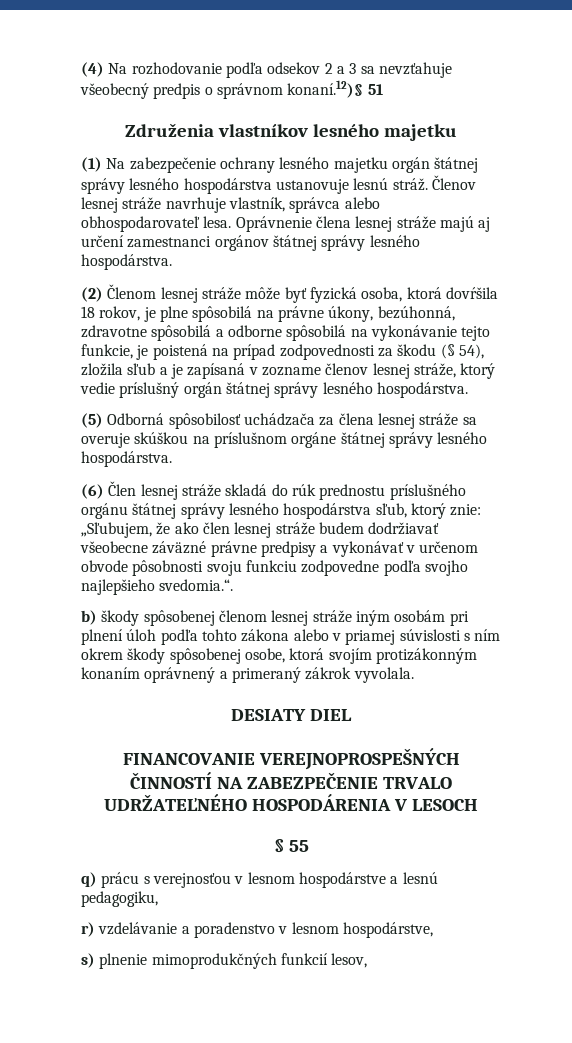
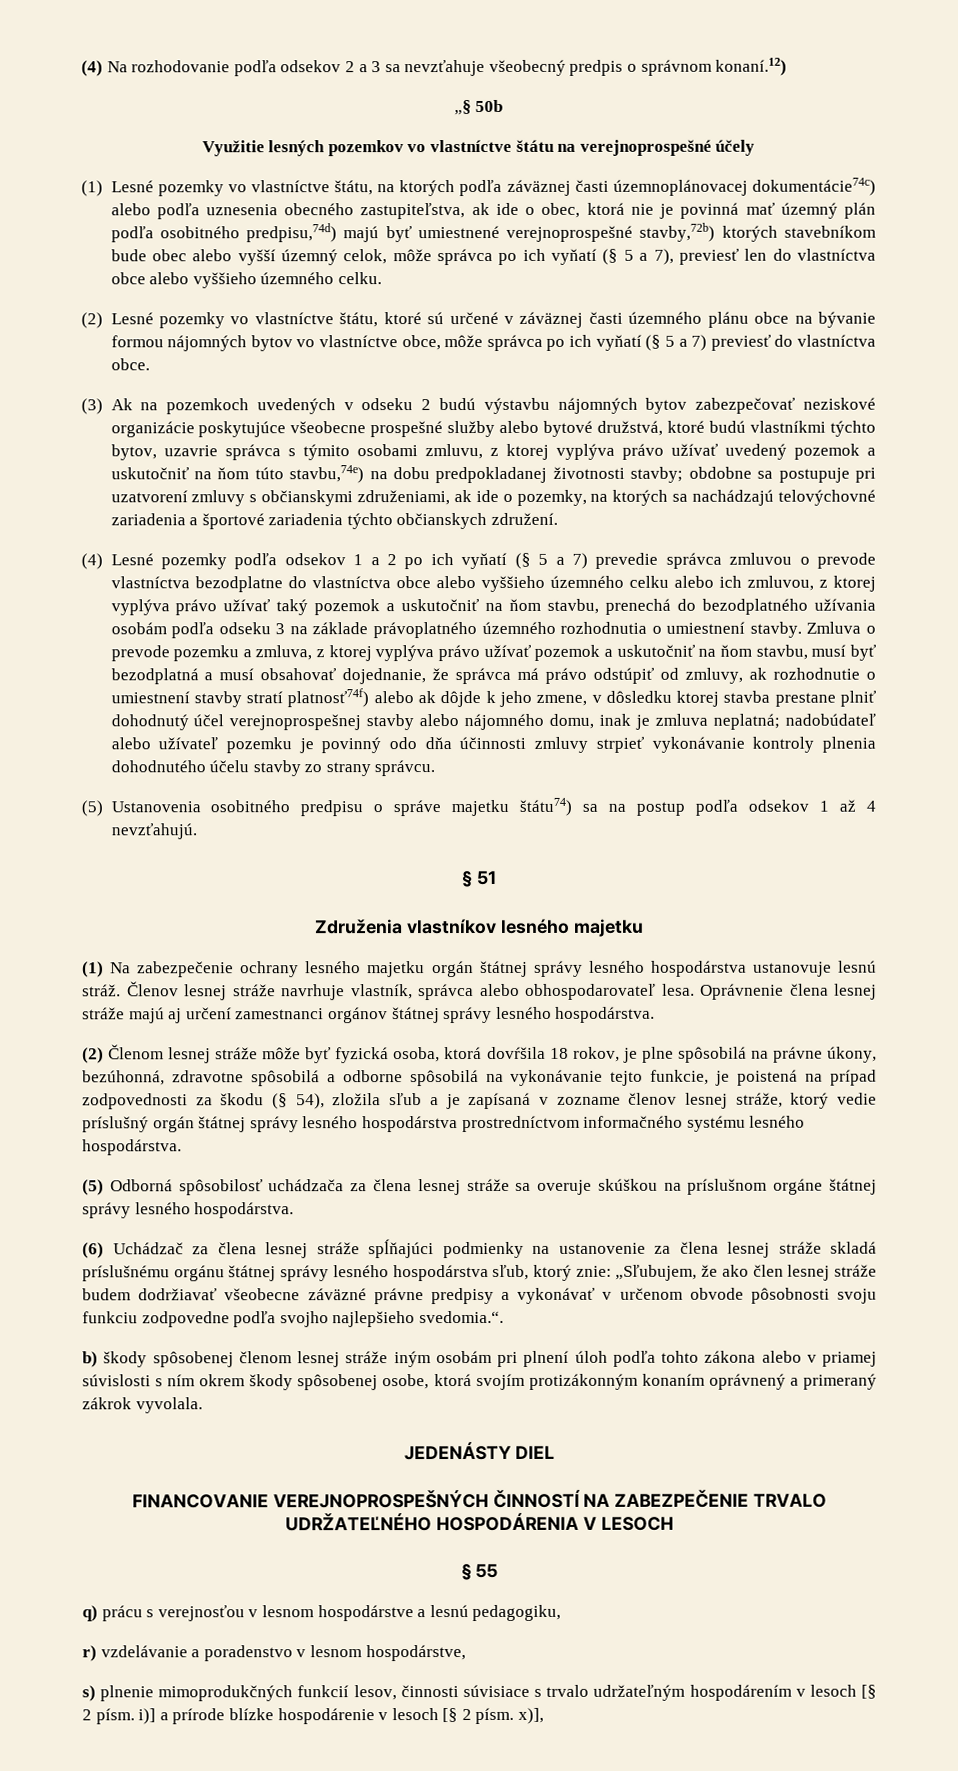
[287,80,364,98] konaní.12)§ -> [715,57,788,76] [453,99,504,116] [201,139,756,157] [81,177,876,197] [110,202,877,220] [110,222,876,243] [110,248,876,266] [110,272,382,289] [81,311,876,329] [110,334,877,352] [110,358,150,371] [81,397,876,415] [110,420,877,438] [110,443,877,461] [110,465,876,484] [110,489,876,507] [110,512,559,530] [81,552,876,570] [110,575,877,593] [110,598,876,616] [110,621,877,639] [110,644,876,662] [110,667,876,685] [110,688,876,708] [110,713,877,731] [110,736,876,754] [110,760,436,777] [81,797,876,817] [110,823,197,840] [461,871,474,888] konaní.12) // „§ 50b // Využitie lesných pozemkov vo vlastníctve štátu na verejnoprospešné účely // (1) Lesné pozemky vo vlastníctve štátu, na ktorých podľa záväznej časti územnoplánovacej dokumentácie74c) alebo podľa uznesenia obecného zastupiteľstva, ak ide o obec, ktorá nie je povinná mať územný plán podľa osobitného predpisu,74d) majú byť umiestnené verejnoprospešné stavby,72b) ktorých stavebníkom bude obec alebo vyšší územný celok, môže správca po ich vyňatí (§ 5 a 7), previesť len do vlastníctva obce alebo vyššieho územného celku. // (2) Lesné pozemky vo vlastníctve štátu, ktoré sú určené v záväznej časti územného plánu obce na bývanie formou nájomných bytov vo vlastníctve obce, môže správca po ich vyňatí (§ 5 a 7) previesť do vlastníctva obce. // (3) Ak na pozemkoch uvedených v odseku 2 budú výstavbu nájomných bytov zabezpečovať neziskové organizácie poskytujúce všeobecne prospešné služby alebo bytové družstvá, ktoré budú vlastníkmi týchto bytov, uzavrie správca s týmito osobami zmluvu, z ktorej vyplýva právo užívať uvedený pozemok a uskutočniť na ňom túto stavbu,74e) na dobu predpokladanej životnosti stavby; obdobne sa postupuje pri uzatvorení zmluvy s občianskymi združeniami, ak ide o pozemky, na ktorých sa nachádzajú telovýchovné zariadenia a športové zariadenia týchto občianskych združení. // (4) Lesné pozemky podľa odsekov 1 a 2 po ich vyňatí (§ 5 a 7) prevedie správca zmluvou o prevode vlastníctva bezodplatne do vlastníctva obce alebo vyššieho územného celku alebo ich zmluvou, z ktorej vyplýva právo užívať taký pozemok a uskutočniť na ňom stavbu, prenechá do bezodplatného užívania osobám podľa odseku 3 na základe právoplatného územného rozhodnutia o umiestnení stavby. Zmluva o prevode pozemku a zmluva, z ktorej vyplýva právo užívať pozemok a uskutočniť na ňom stavbu, musí byť bezodplatná a musí obsahovať dojednanie, že správca má právo odstúpiť od zmluvy, ak rozhodnutie o umiestnení stavby stratí platnosť74f) alebo ak dôjde k jeho zmene, v dôsledku ktorej stavba prestane plniť dohodnutý účel verejnoprospešnej stavby alebo nájomného domu, inak je zmluva neplatná; nadobúdateľ alebo užívateľ pozemku je povinný odo dňa účinnosti zmluvy strpieť vykonávanie kontroly plnenia dohodnutého účelu stavby zo strany správcu. // (5) Ustanovenia osobitného predpisu o správe majetku štátu74) sa na postup podľa odsekov 1 až 4 nevzťahujú. // §
(373, 388) none -> [361,1115,806,1133] hospodárstva prostredníctvom informačného systému lesného
[108,481,466,500] Člen lesnej stráže skladá do rúk prednostu príslušného -> [112,1239,877,1259] [82,1265,170,1282] Uchádzač za člena lesnej stráže spĺňajúci podmienky na ustanovenie za člena lesnej stráže skladá príslušnému
[231,709,307,721] DESIATY -> [403,1441,512,1461] JEDENÁSTY
(368, 960) none -> [400,1684,877,1701] [82,1707,545,1725] činnosti súvisiace s trvalo udržateľným hospodárením v lesoch [§ 2 písm. i)] a prírode blízke hospodárenie v lesoch [§ 2 písm. x)],

